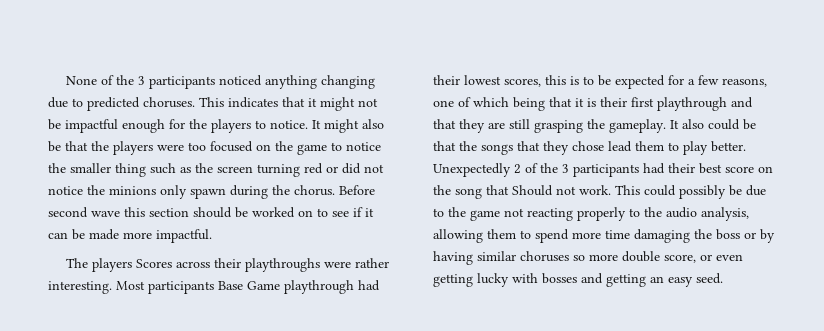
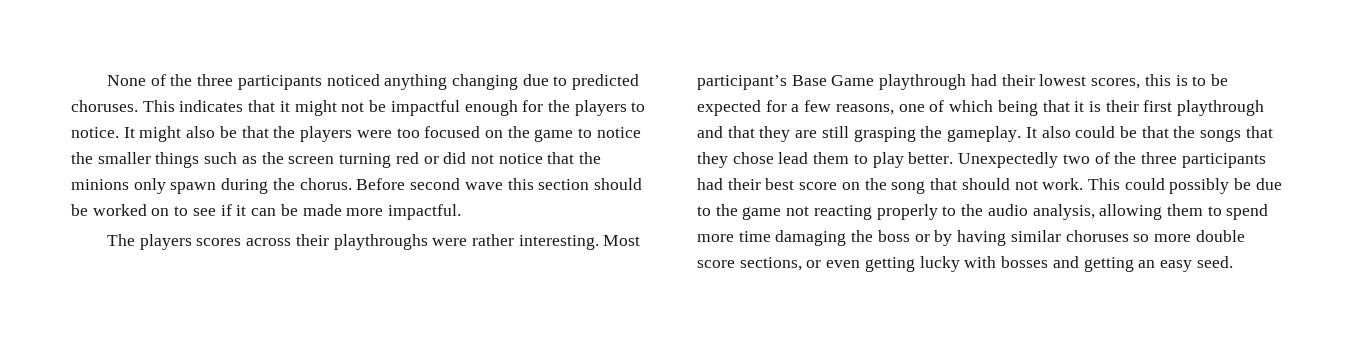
[138,76,146,85] 3 -> [197,74,234,86] three
[115,163,146,177] thing -> [155,152,200,168] things
(83, 190) none -> [547,152,575,164] that
[136,259,173,268] Scores -> [196,238,242,246] scores
[148,281,214,294] participants -> [697,75,787,90] participant’s
[514,163,569,174] 2 of the 3 -> [1062,152,1177,164] two of the three
[512,185,553,196] Should -> [961,178,1010,190] should
[664,254,696,263] score, -> [697,257,802,271] score sections,

